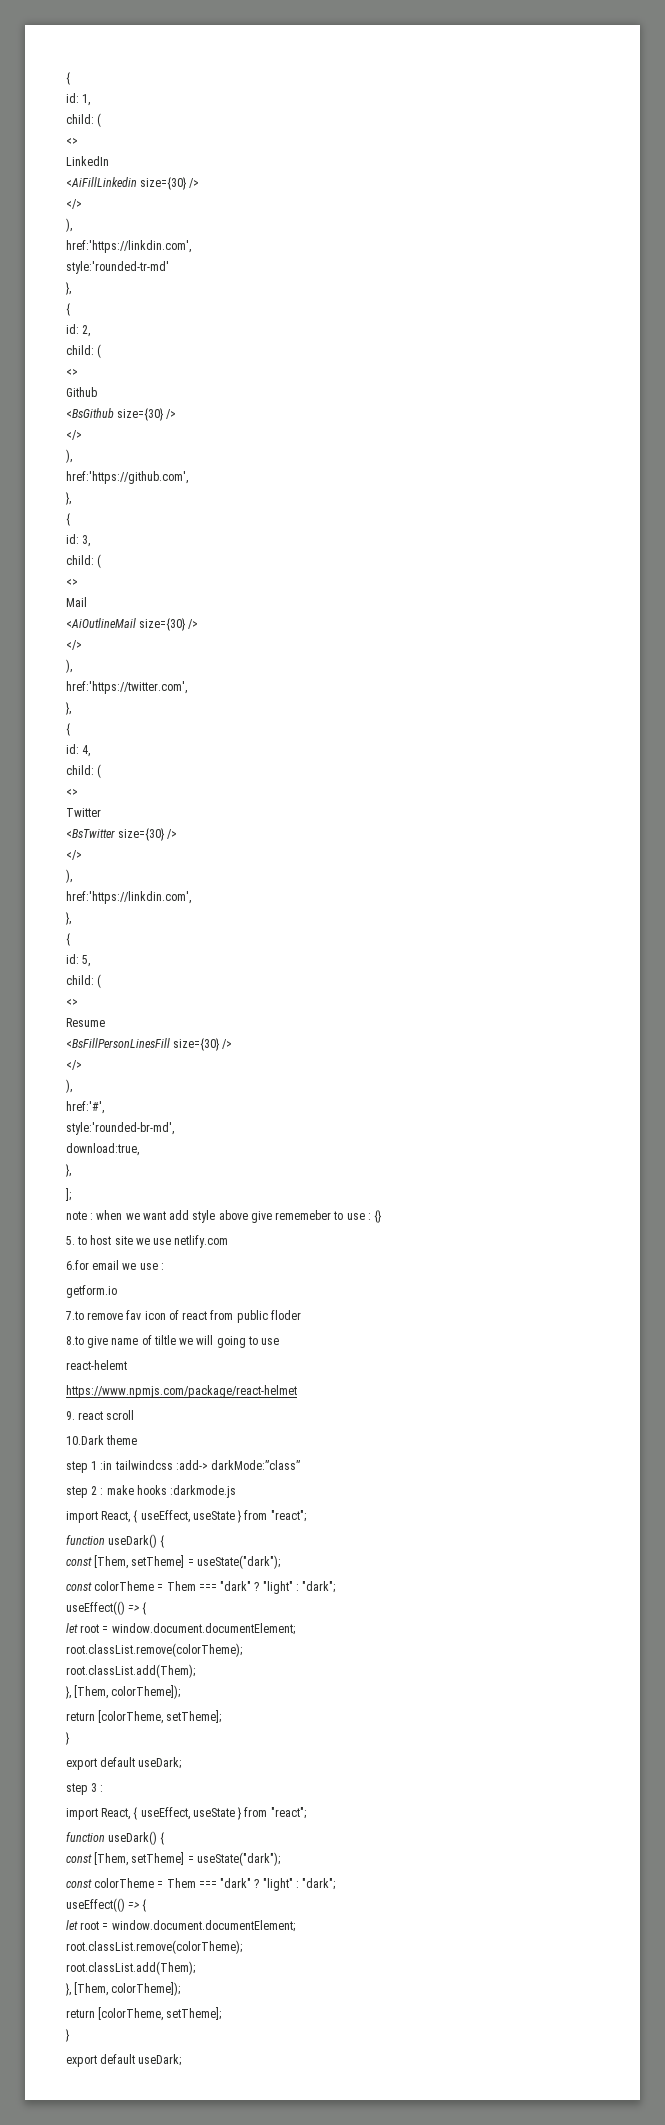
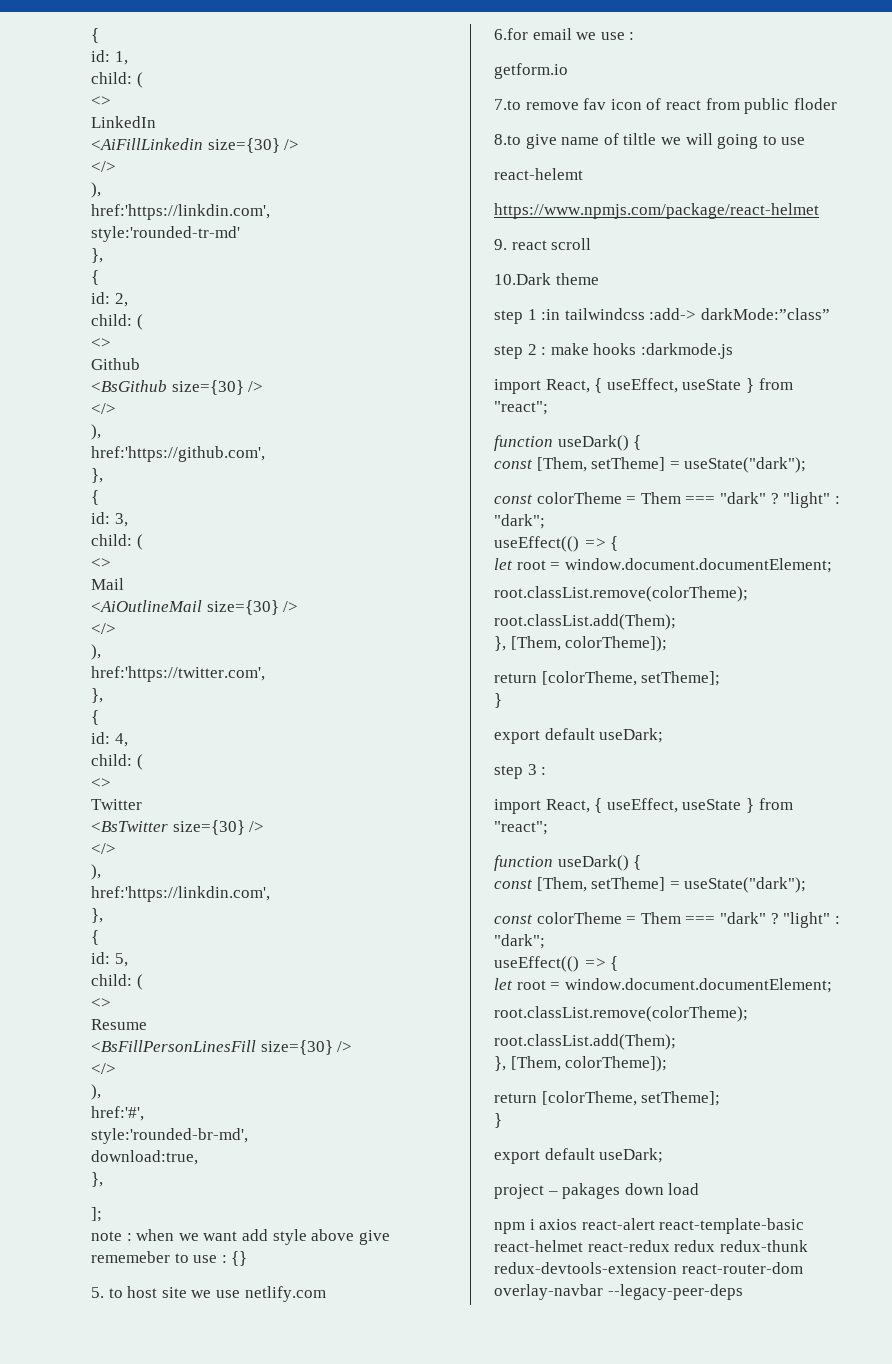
(182, 2060) none -> [494,1183,700,1199] [494,1218,805,1234] [494,1240,808,1252] [494,1262,803,1274] [494,1284,743,1300] // project – pakages down load // npm i axios react-alert react-template-basic react-helmet react-redux redux redux-thunk redux-devtools-extension react-router-dom overlay-navbar --legacy-peer-deps

